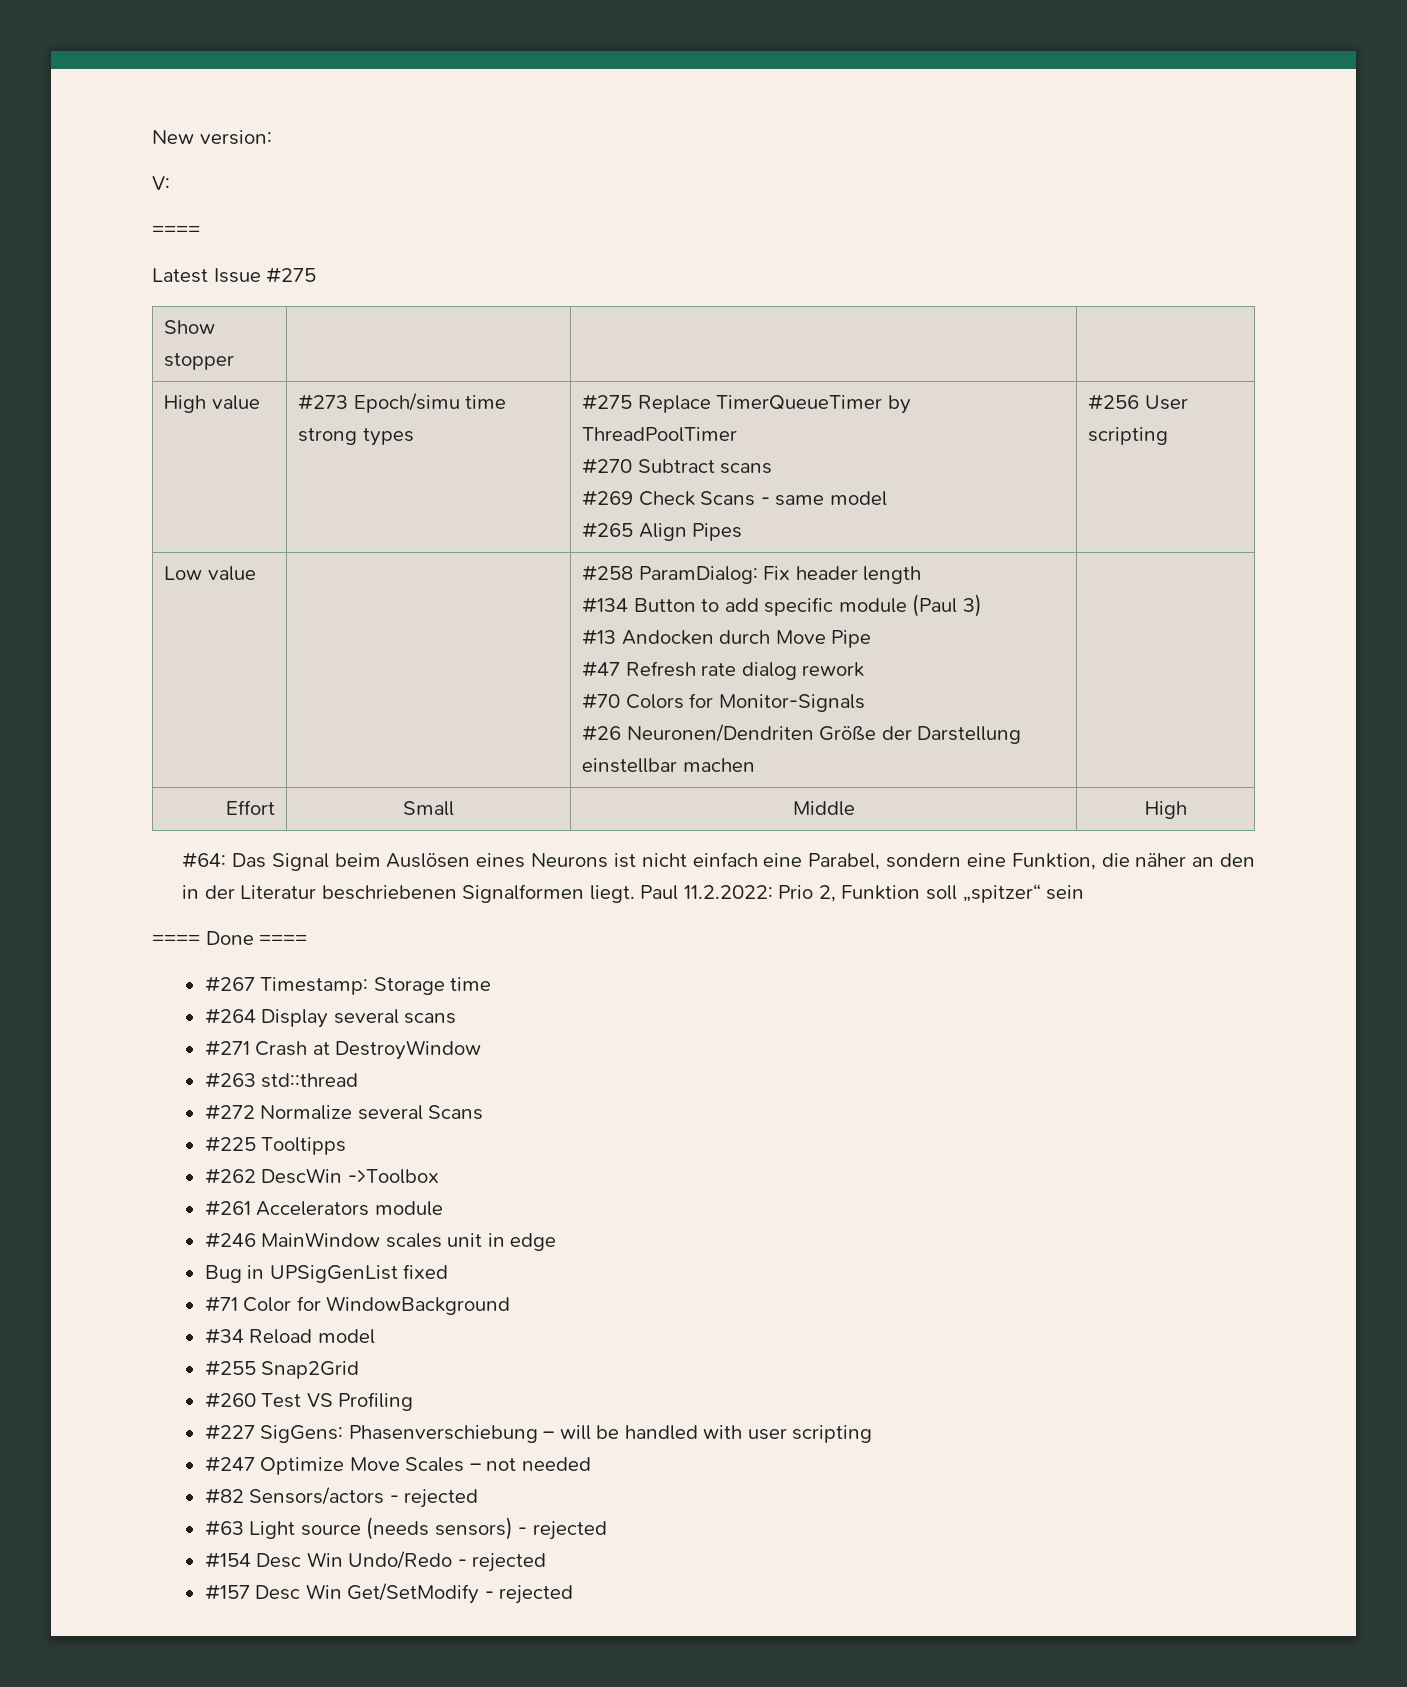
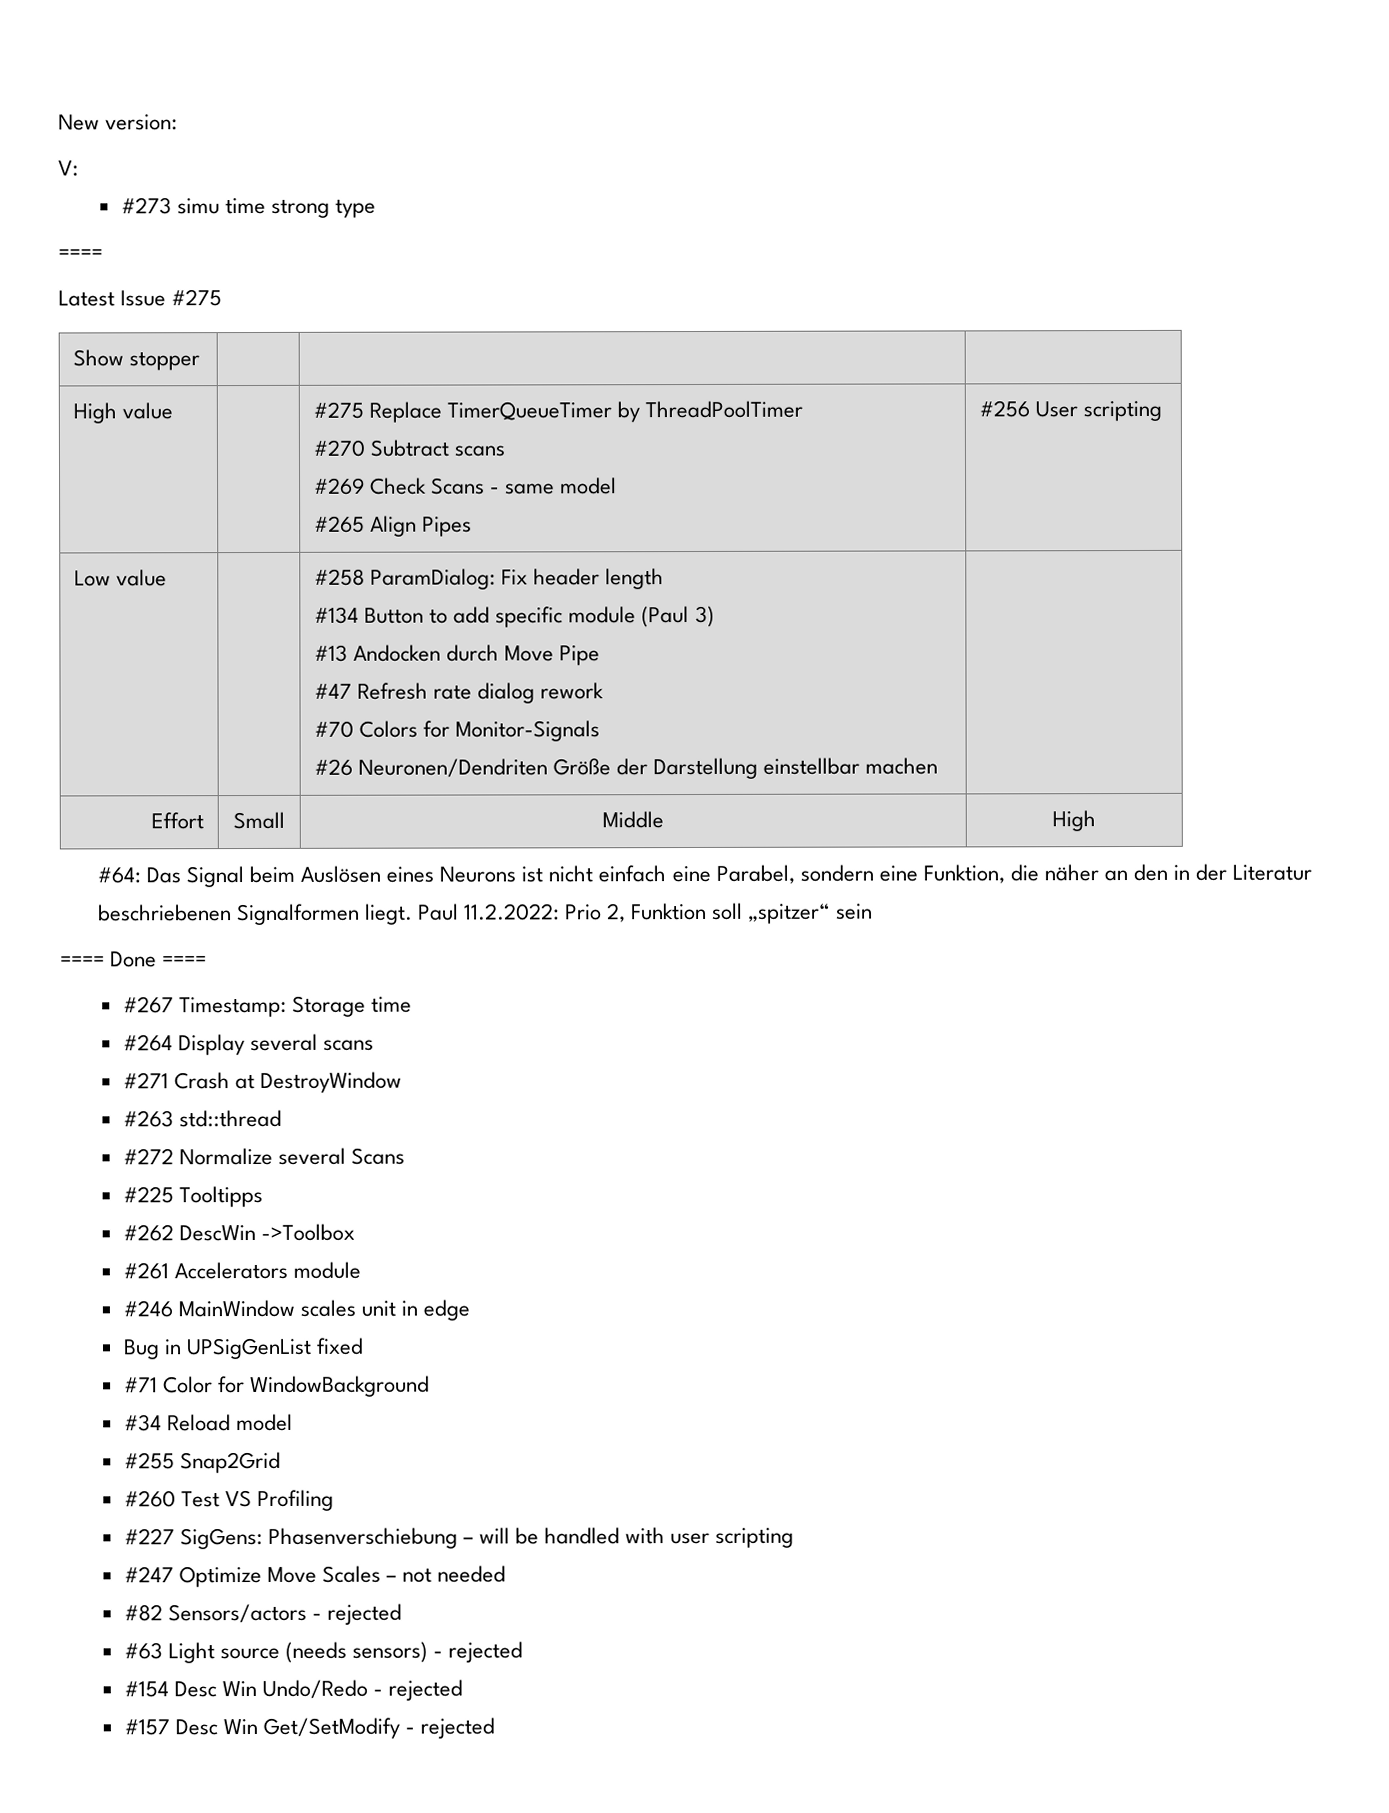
(170, 183) none -> [120,197,376,218] // #273 simu time strong type
[298,393,507,413] [298,428,414,446] #273 Epoch/simu time strong types -> (174, 411) none

